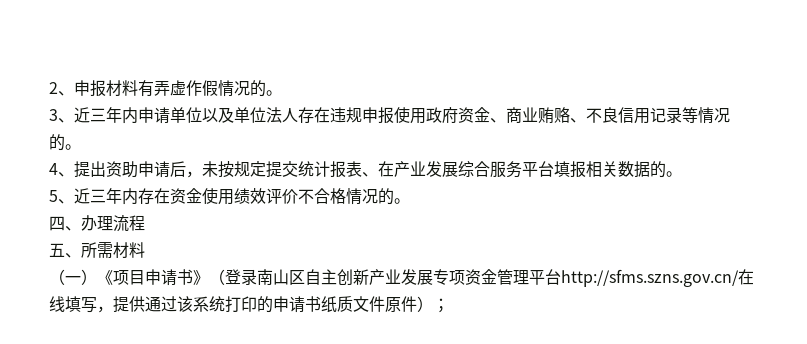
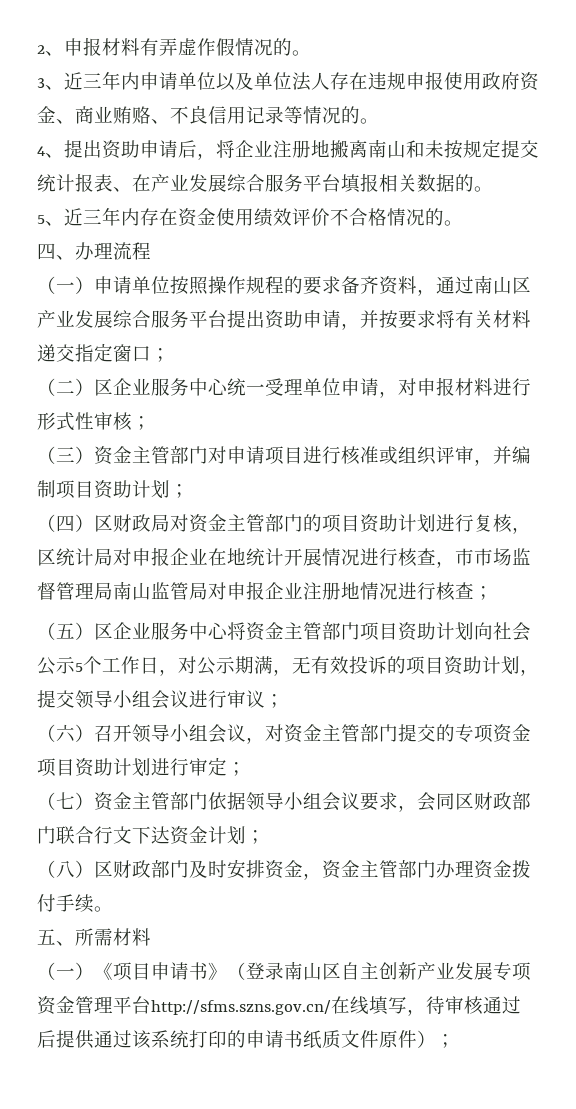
(202, 174) none -> [216,139,425,158] 将企业注册地搬离南山和
(145, 223) none -> [37,275,531,296] [37,310,531,330] [37,343,170,362] [37,377,531,398] [37,412,151,431] [37,446,531,466] [37,480,189,499] [37,514,531,534] [37,547,531,568] [37,581,493,601] [37,622,531,641] [37,656,539,676] [37,690,284,709] [37,724,531,744] [37,757,246,777] [37,792,531,812] [37,826,265,845] [37,859,531,880] [37,894,113,913] // （一）申请单位按照操作规程的要求备齐资料，通过南山区产业发展综合服务平台提出资助申请，并按要求将有关材料递交指定窗口； // （二）区企业服务中心统一受理单位申请，对申报材料进行形式性审核； // （三）资金主管部门对申请项目进行核准或组织评审，并编制项目资助计划； // （四）区财政局对资金主管部门的项目资助计划进行复核，区统计局对申报企业在地统计开展情况进行核查，市市场监督管理局南山监管局对申报企业注册地情况进行核查； // （五）区企业服务中心将资金主管部门项目资助计划向社会公示5个工作日，对公示期满，无有效投诉的项目资助计划，提交领导小组会议进行审议； // （六）召开领导小组会议，对资金主管部门提交的专项资金项目资助计划进行审定； // （七）资金主管部门依据领导小组会议要求，会同区财政部门联合行文下达资金计划； // （八）区财政部门及时安排资金，资金主管部门办理资金拨付手续。
(113, 309) none -> [426,996,521,1015] [37,1030,56,1048] 待审核通过后

